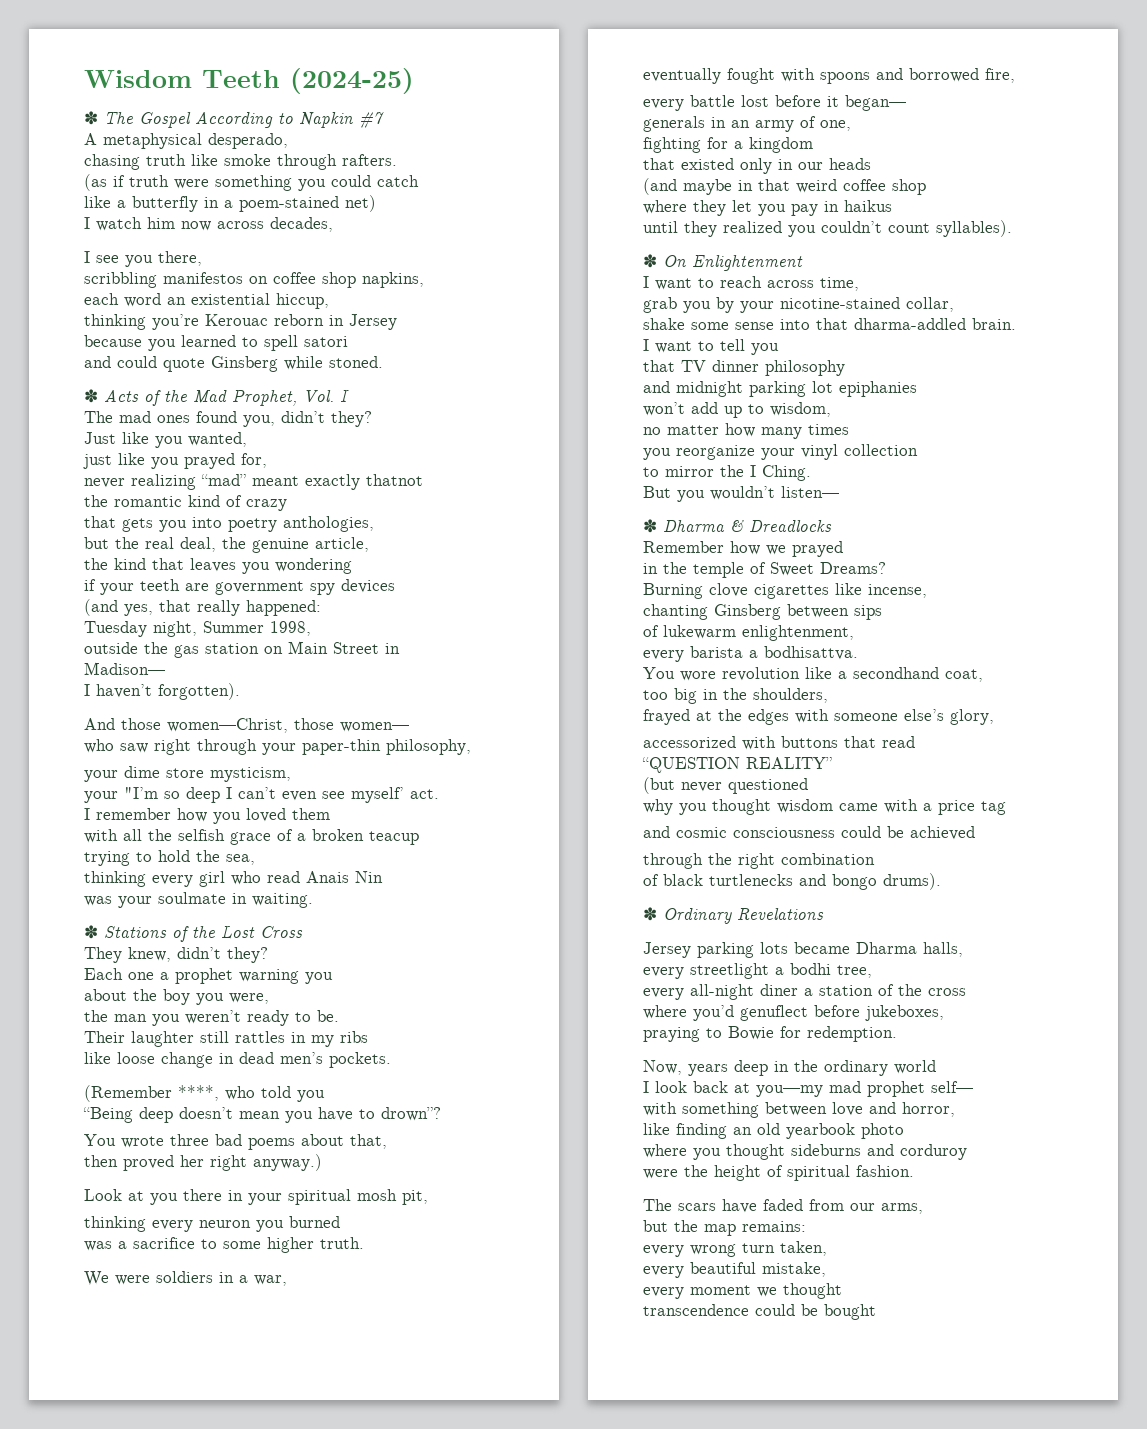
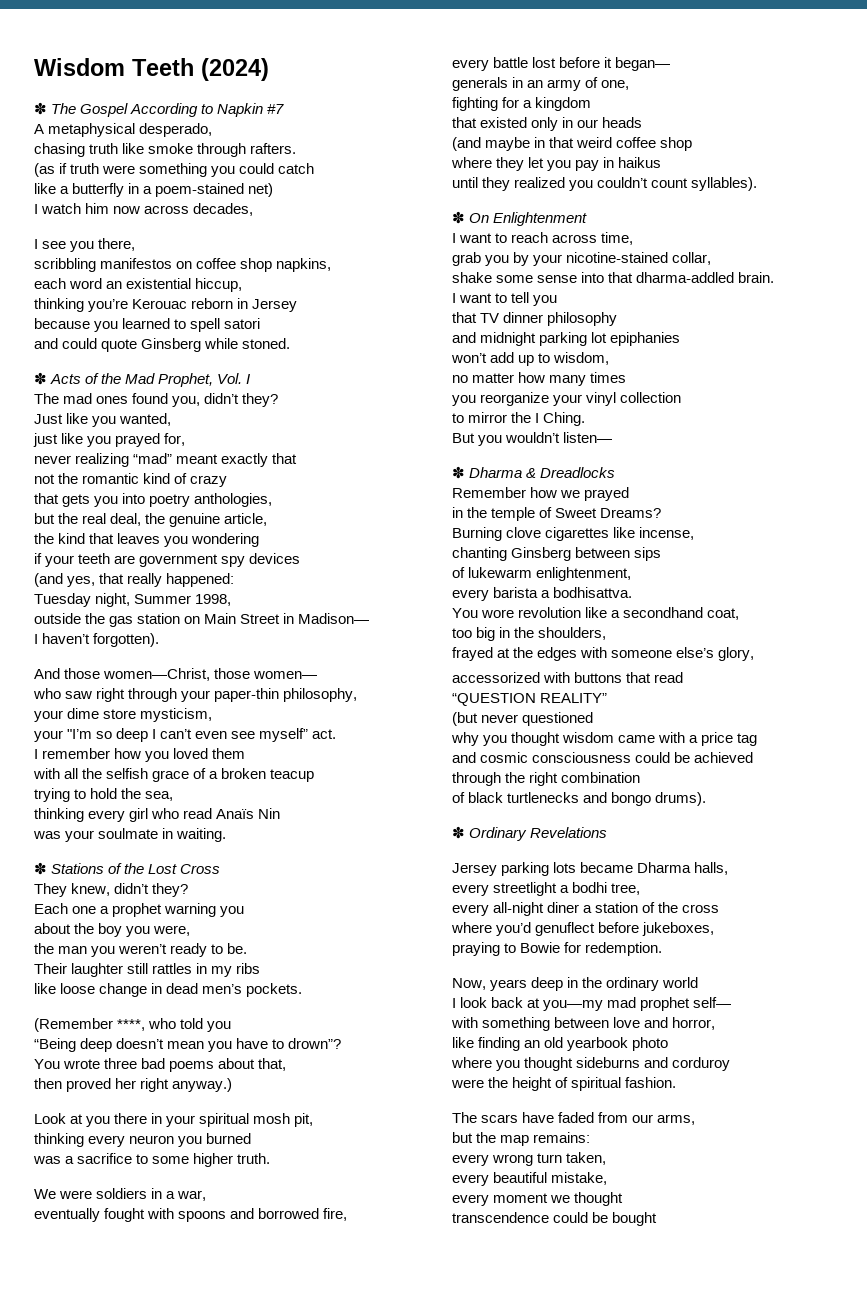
[290,68,414,94] (2024-25) -> [201,58,269,81] (2024)
[366,474,423,486] thatnot // -> [272,453,298,464] [34,474,55,484] that // not
[351,787,404,803] myself’ -> [259,728,309,742] myself”
[306,871,349,883] Anais -> [216,809,255,819] Anaïs

